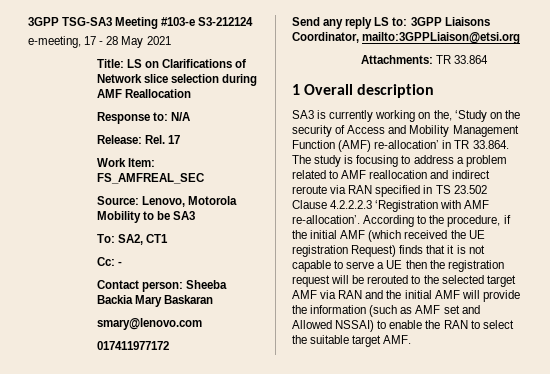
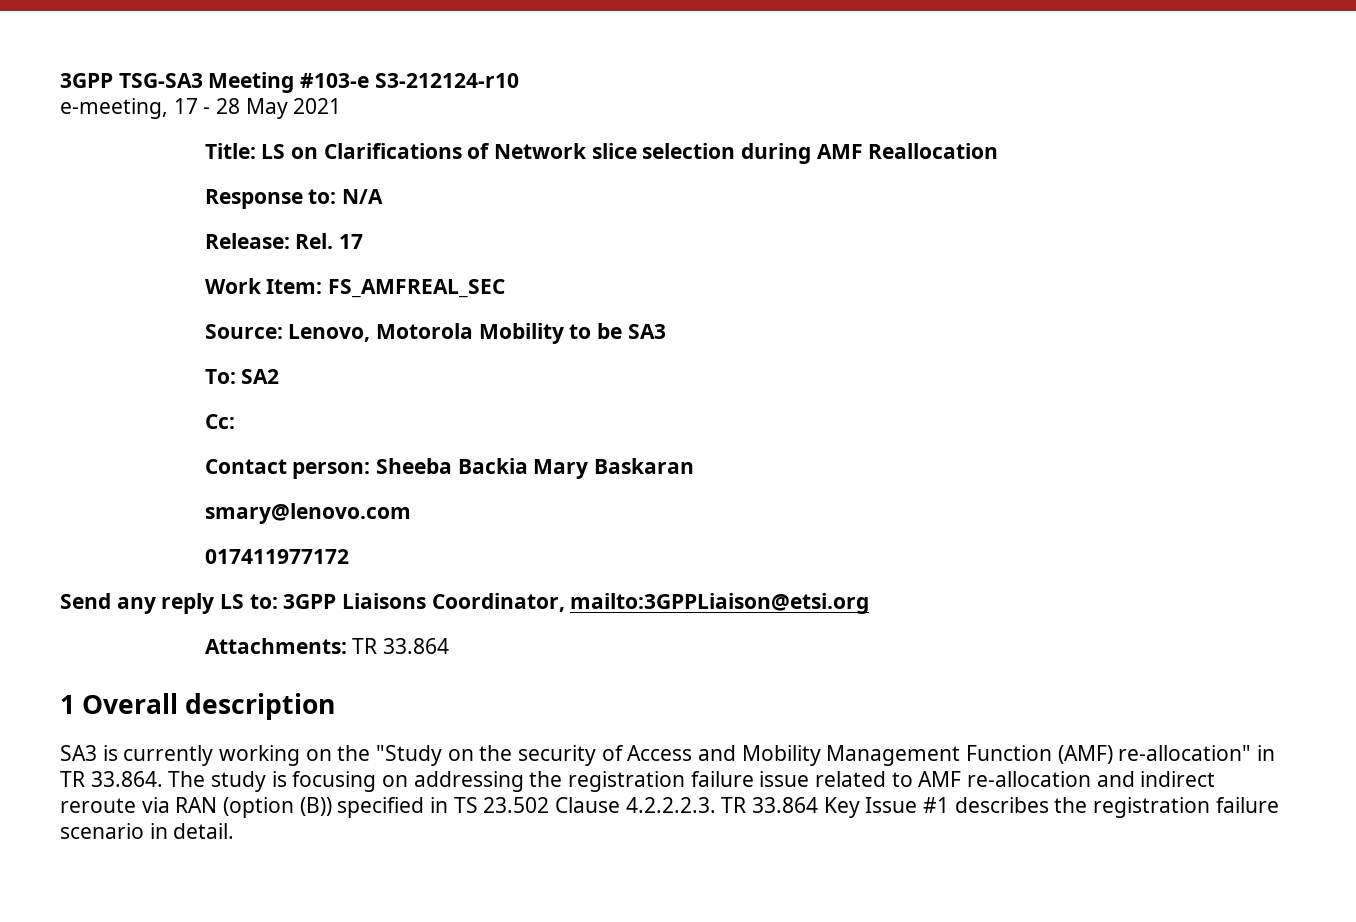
[198,17,254,26] S3-212124 -> [374,73,519,88] S3-212124-r10
[118,234,169,245] SA2, CT1 -> [241,369,280,384] SA2
[118,261,123,266] - -> (235, 421) none
[433,110,487,122] the, ‘Study -> [337,745,443,766] the "Study
[374,140,440,149] re-allocation’ -> [1118,745,1252,761] re-allocation"
[401,155,507,167] to address a problem -> [382,771,810,792] on addressing the registration failure issue
[369,170,428,179] reallocation -> [967,771,1092,787] re-allocation
(373, 189) none -> [223,797,332,818] (option (B))
[330,200,490,212] [292,215,511,227] [292,230,485,242] [292,245,485,257] [292,260,504,272] [292,275,516,287] [292,290,520,302] [292,305,480,317] [292,320,514,332] [292,335,412,347] 4.2.2.2.3 ‘Registration with AMF re-allocation’. According to the procedure, if the initial AMF (which received the UE registration Request) finds that it is not capable to serve a UE then the registration request will be rerouted to the selected target AMF via RAN and the initial AMF will provide the information (such as AMF set and Allowed NSSAI) to enable the RAN to select the suitable target AMF. -> [625,797,1279,818] [60,823,235,839] 4.2.2.2.3. TR 33.864 Key Issue #1 describes the registration failure scenario in detail.

